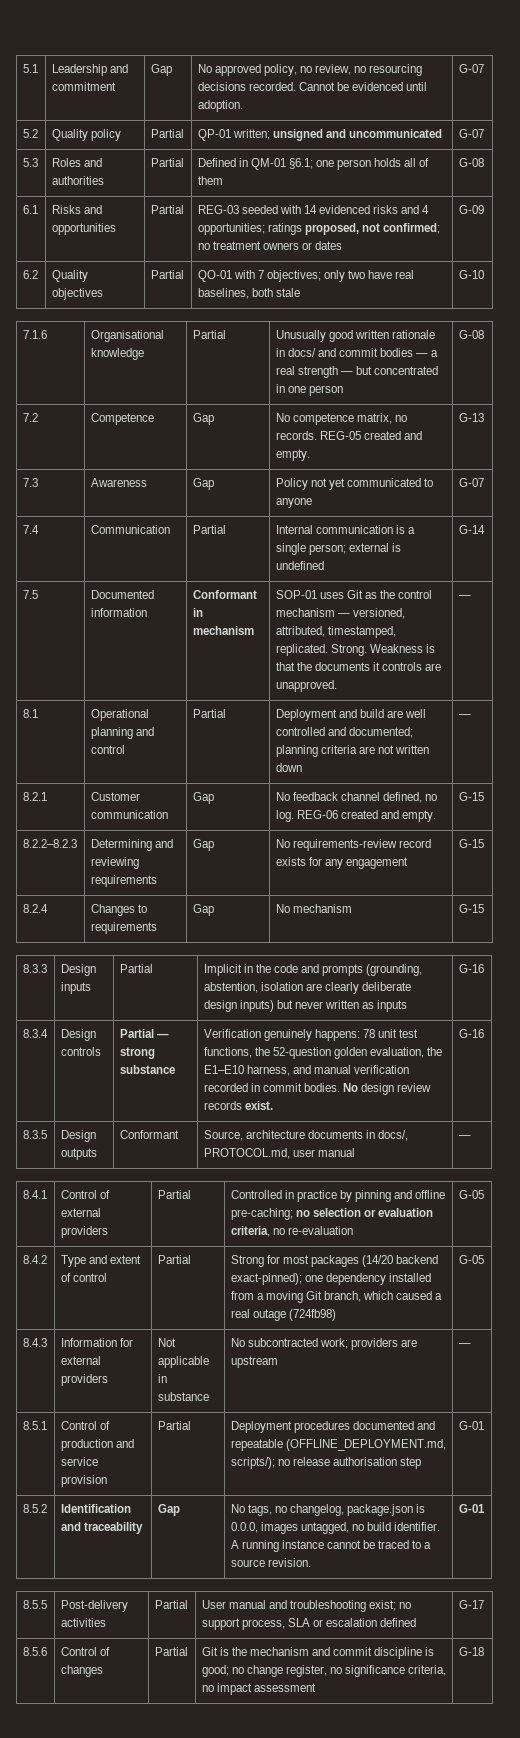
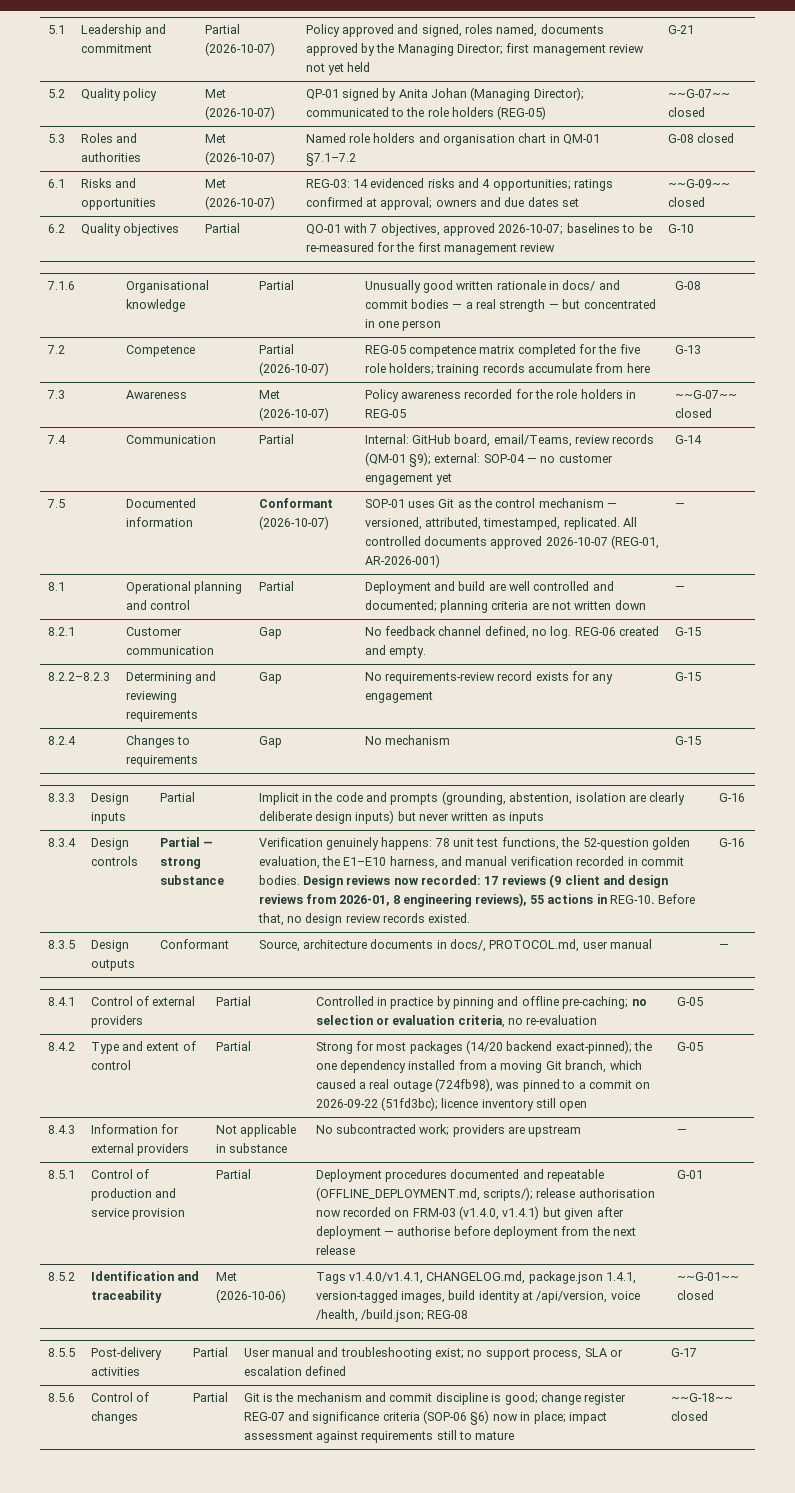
[150,64,172,76] [197,64,423,76] [197,82,428,91] [197,100,243,112] [458,64,484,73] Gap | No approved policy, no review, no resourcing decisions recorded. Cannot be evidenced until adoption. | G-07 -> [204,24,240,34] [204,42,275,56] [305,24,604,37] [305,43,645,56] [305,62,371,75] [667,25,694,34] Partial (2026-10-07) | Policy approved and signed, roles named, documents approved by the Managing Director; first management review not yet held | G-21
[150,129,184,138] Partial -> [204,89,226,98] [204,106,275,120] Met (2026-10-07)
[232,129,442,141] [458,129,484,138] [22,158,38,167] [51,158,102,167] [51,176,104,185] [150,158,184,167] [197,158,430,170] [197,176,223,185] [458,158,484,167] written; unsigned and uncommunicated | G-07 // 5.3 | Roles and authorities | Partial | Defined in QM-01 §6.1; one person holds all of them | G-08 -> [341,87,584,101] [305,106,547,120] [667,89,730,98] [667,107,705,117] [47,134,65,143] [80,133,137,143] [80,152,141,162] [204,134,226,143] [204,151,275,165] [305,133,601,146] [305,153,356,166] [667,133,734,143] signed by Anita Johan (Managing Director); communicated to the role holders (REG-05) | ~~G-07~~ closed // 5.3 | Roles and authorities | Met (2026-10-07) | Named role holders and organisation chart in QM-01 §7.1–7.2 | G-08 closed
[150,205,184,214] [197,205,301,214] Partial | REG-03 seeded with -> [204,179,226,188] [204,196,275,210] [305,179,350,188] Met (2026-10-07) | REG-03:
[304,223,440,235] [197,241,342,250] [458,205,484,214] proposed, not confirmed; no treatment owners or dates | G-09 -> [305,197,580,210] [667,179,730,188] [667,197,705,207] confirmed at approval; owners and due dates set | ~~G-09~~ closed
[266,270,415,282] [197,288,300,299] objectives; only two have real baselines, both stale -> [380,223,652,236] [305,242,556,255] objectives, approved 2026-10-07; baselines to be re-measured for the first management review
[192,413,214,425] [275,413,407,425] [275,431,422,440] [275,449,310,461] Gap | No competence matrix, no records. REG-05 created and empty. -> [258,344,294,354] [258,362,329,376] [364,344,640,357] [364,363,650,376] Partial (2026-10-07) | REG-05 competence matrix completed for the five role holders; training records accumulate from here
[192,478,214,490] [275,478,433,490] [275,498,312,508] [458,478,484,487] [22,525,39,534] [90,525,170,534] [192,525,226,534] [275,525,415,534] [275,543,401,555] [275,561,324,570] Gap | Policy not yet communicated to anyone | G-07 // 7.4 | Communication | Partial | Internal communication is a single person; external is undefined -> [258,390,280,399] [258,407,329,421] [364,389,637,402] [364,409,406,418] [674,390,737,399] [674,408,712,418] [46,435,66,444] [125,435,216,444] [258,434,294,444] [364,434,655,447] [364,452,613,467] [364,473,452,485] Met (2026-10-07) | Policy awareness recorded for the role holders in REG-05 | ~~G-07~~ closed // 7.4 | Communication | Partial | Internal: GitHub board, email/Teams, review records (QM-01 §9); external: SOP-04 — no customer engagement yet
[192,608,203,617] [192,626,254,635] in mechanism -> [258,516,329,530] (2026-10-07)
[330,644,435,656] [275,662,442,671] [275,680,337,692] Strong. Weakness is that the documents it controls are unapproved. -> [623,517,638,527] [364,535,660,549] [364,554,440,568] All controlled documents approved 2026-10-07 (REG-01, AR-2026-001)
[342,1083,358,1092] No -> [302,874,669,888] [258,893,696,907] [257,913,302,926] Design reviews now recorded: 17 reviews (9 client and design reviews from 2026-01, 8 engineering reviews), 55 actions in REG-10. Before that, no
[244,1101,273,1110] exist. -> [428,913,471,923] existed.
(302, 1279) none -> [634,1041,653,1051] the
[288,1309,336,1321] (724fb98) -> [435,1078,651,1092] [315,1097,588,1111] (724fb98), was pinned to a commit on 2026-09-22 (51fd3bc); licence inventory still open
[277,1459,290,1466] no -> (533, 1194) none
[399,1457,421,1469] step -> [315,1206,624,1220] [315,1226,637,1239] [315,1245,355,1255] now recorded on FRM-03 (v1.4.0, v1.4.1) but given after deployment — authorise before deployment from the next release
[157,1504,180,1516] [230,1504,426,1516] [230,1522,441,1534] [230,1540,432,1552] [230,1558,311,1567] [458,1504,485,1513] Gap | No tags, no changelog, package.json is 0.0.0, images untagged, no build identifier. A running instance cannot be traced to a source revision. | G-01 -> [215,1272,237,1281] [215,1289,286,1303] [315,1271,637,1284] [315,1290,640,1303] [315,1309,469,1322] [676,1272,739,1281] [676,1290,714,1300] Met (2026-10-06) | Tags v1.4.0/v1.4.1, CHANGELOG.md, package.json 1.4.1, version-tagged images, build identity at /api/version, voice /health, /build.json; REG-08 | ~~G-01~~ closed
[231,1665,447,1677] [201,1683,316,1695] [458,1647,484,1656] no change register, no significance criteria, no impact assessment | G-18 -> [540,1392,627,1405] [243,1410,607,1425] [243,1430,515,1443] [670,1393,733,1402] [670,1411,708,1421] change register REG-07 and significance criteria (SOP-06 §6) now in place; impact assessment against requirements still to mature | ~~G-18~~ closed

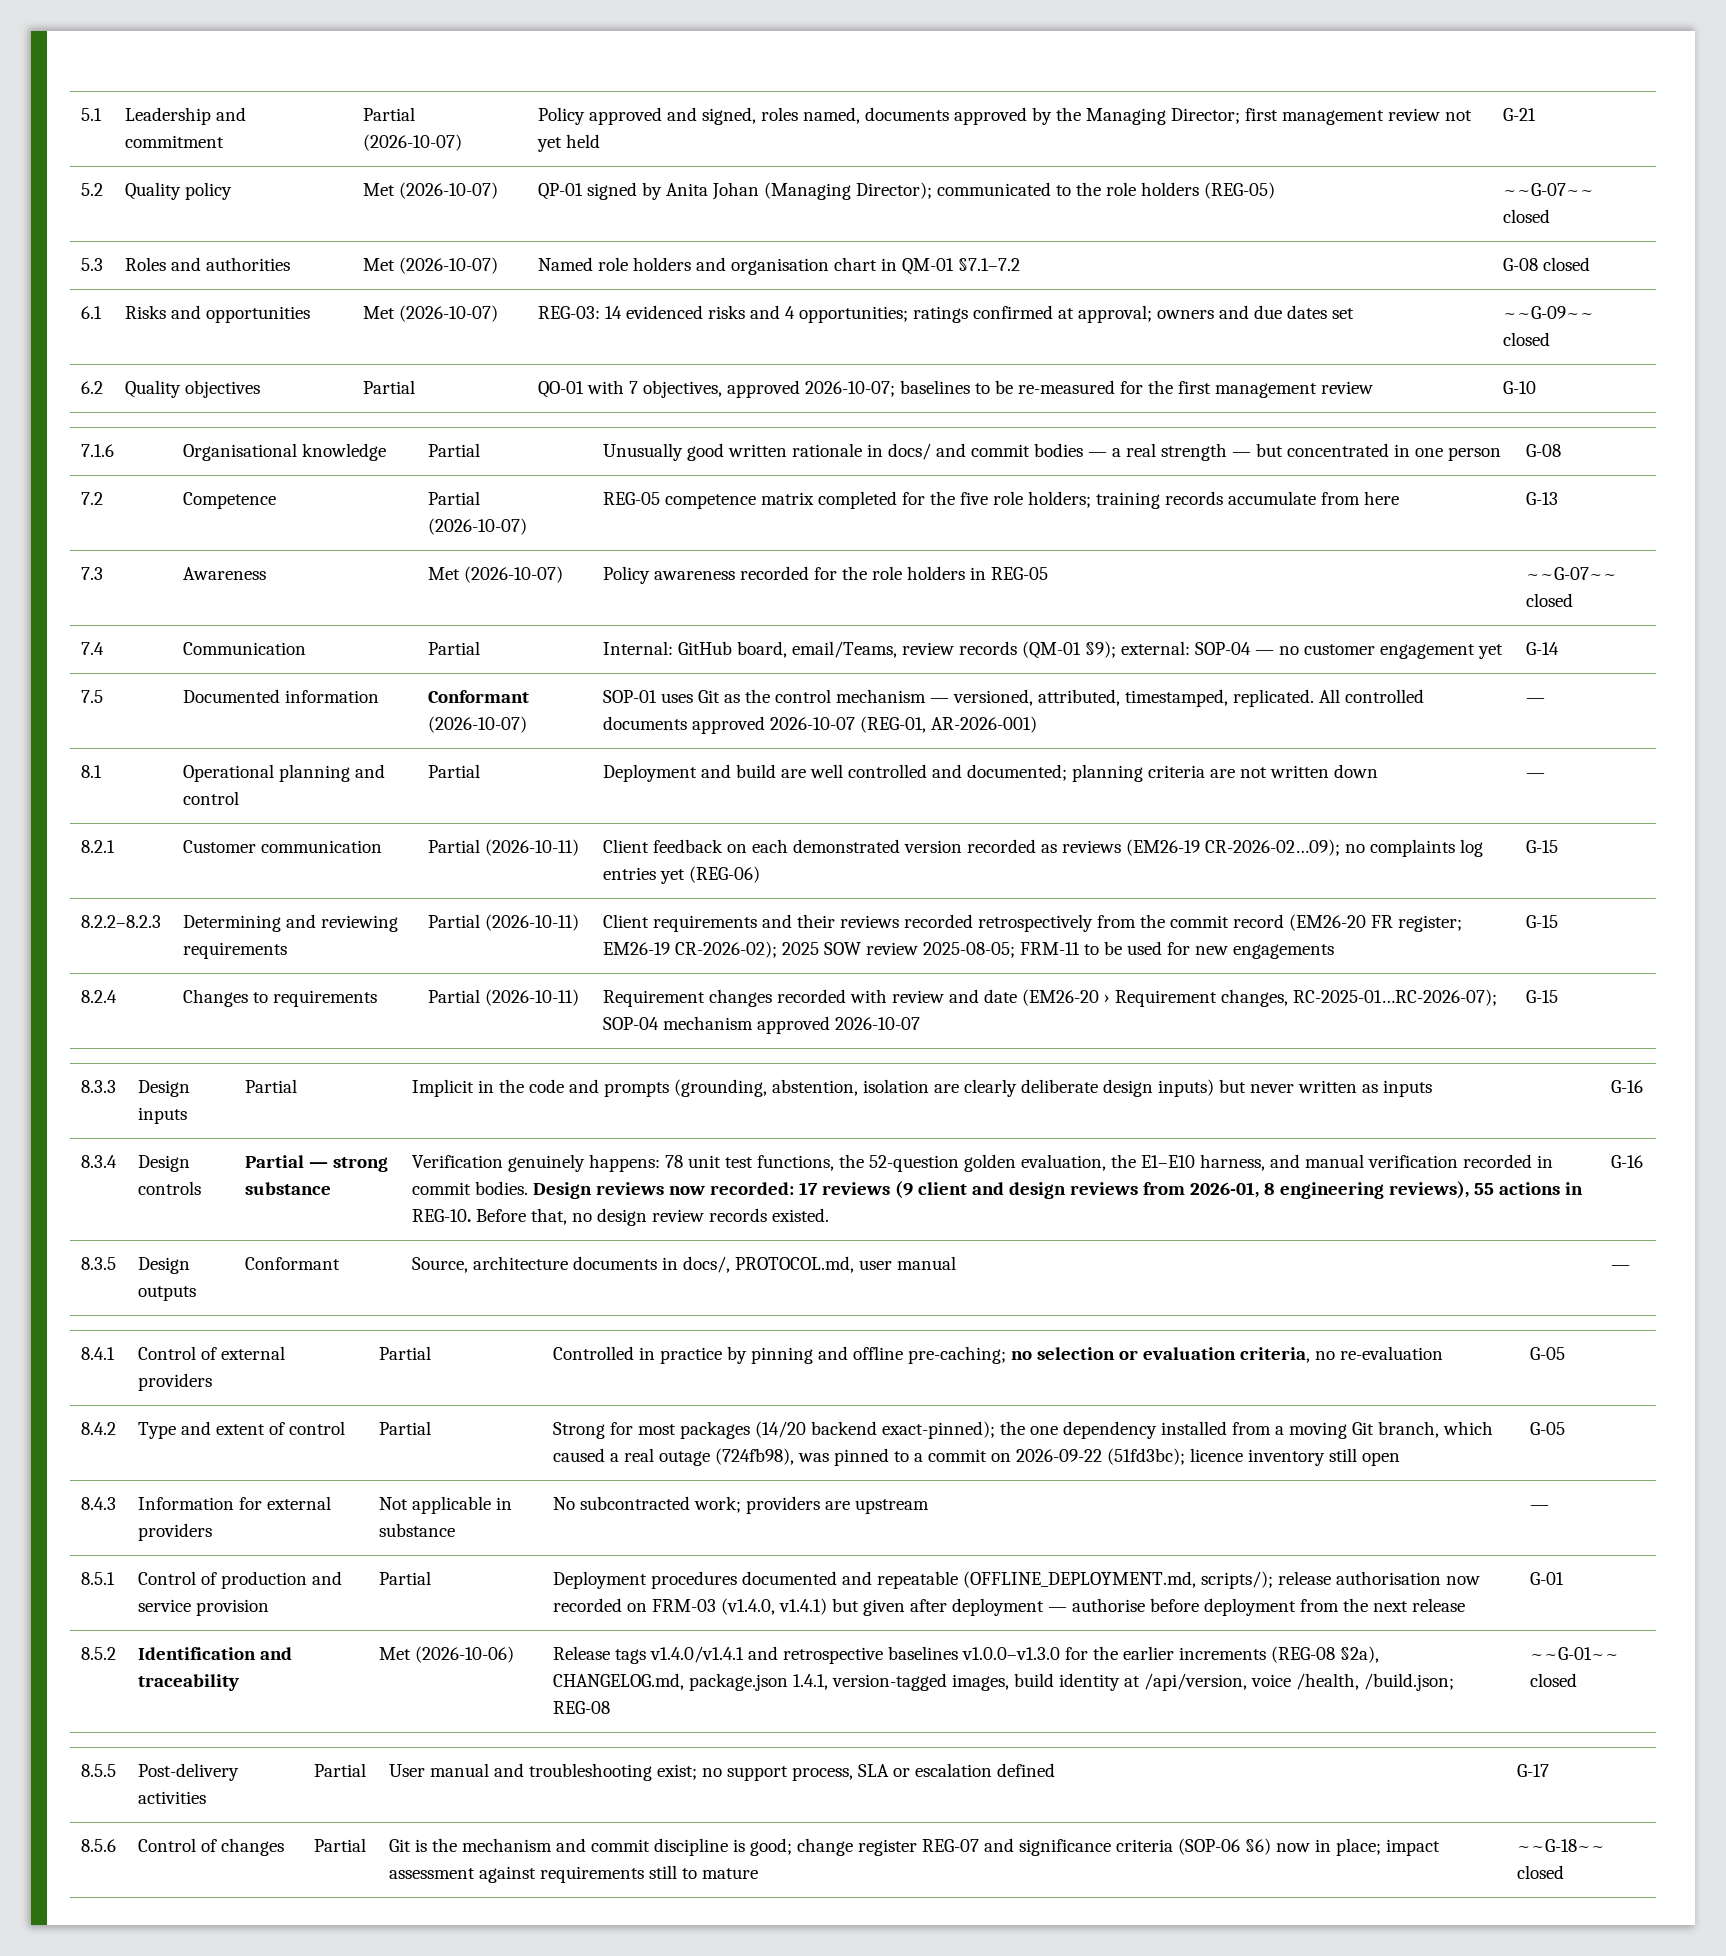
[258,627,282,639] [364,626,660,639] [364,645,426,658] Gap | No feedback channel defined, no log. REG-06 created and empty. -> [427,839,579,856] [602,839,1483,857] [602,866,760,884] Partial (2026-10-11) | Client feedback on each demonstrated version recorded as reviews (EM26-19 CR-2026-02…09); no complaints log entries yet (REG-06)
[258,672,282,684] [364,671,614,684] [364,691,433,703] Gap | No requirements-review record exists for any engagement -> [427,914,579,931] [602,914,1462,932] [602,941,1334,959] Partial (2026-10-11) | Client requirements and their reviews recorded retrospectively from the commit record (EM26-20 FR register; EM26-19 CR-2026-02); 2025 SOW review 2025-08-05; FRM-11 to be used for new engagements
[258,736,282,748] [364,735,450,745] Gap | No mechanism -> [427,989,579,1006] [602,989,1497,1007] [602,1016,920,1034] Partial (2026-10-11) | Requirement changes recorded with review and date (EM26-20 › Requirement changes, RC-2025-01…RC-2026-07); SOP-04 mechanism approved 2026-10-07
[315,1272,423,1284] Tags v1.4.0/v1.4.1, -> [552,1646,1379,1664] Release tags v1.4.0/v1.4.1 and retrospective baselines v1.0.0–v1.3.0 for the earlier increments (REG-08 §2a),

